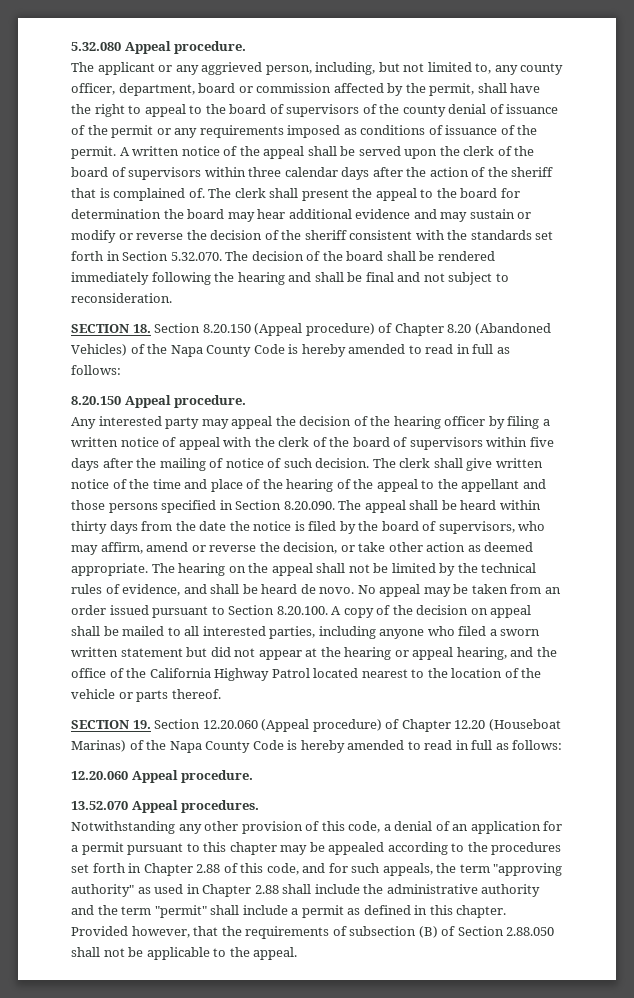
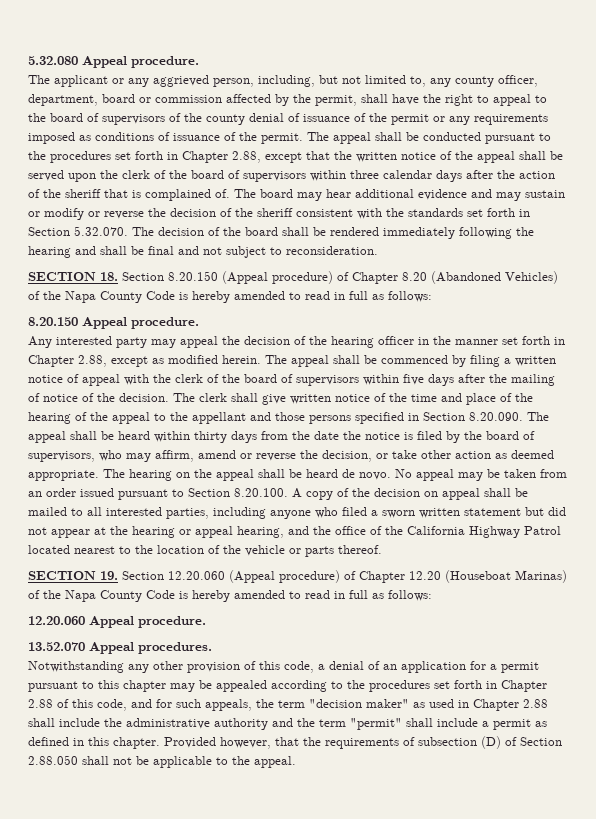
[119,147,130,156] A -> [307,132,551,144] [28,151,352,163] The appeal shall be conducted pursuant to the procedures set forth in Chapter 2.88, except that the
[234,188,520,201] [71,209,184,219] clerk shall present the appeal to the board for determination the -> (256, 193) none
(486, 421) none -> [418,336,565,345] [28,355,448,367] in the manner set forth in Chapter 2.88, except as modified herein. The appeal shall be commenced
[283,458,312,468] such -> [97,393,115,402] the
[348,563,537,576] [71,584,240,596] not be limited by the technical rules of evidence, and shall -> (285, 473) none
[493,863,563,876] [71,884,134,897] "approving authority" -> [309,699,409,708] "decision maker"
[418,926,438,938] (B) -> [481,736,501,749] (D)

